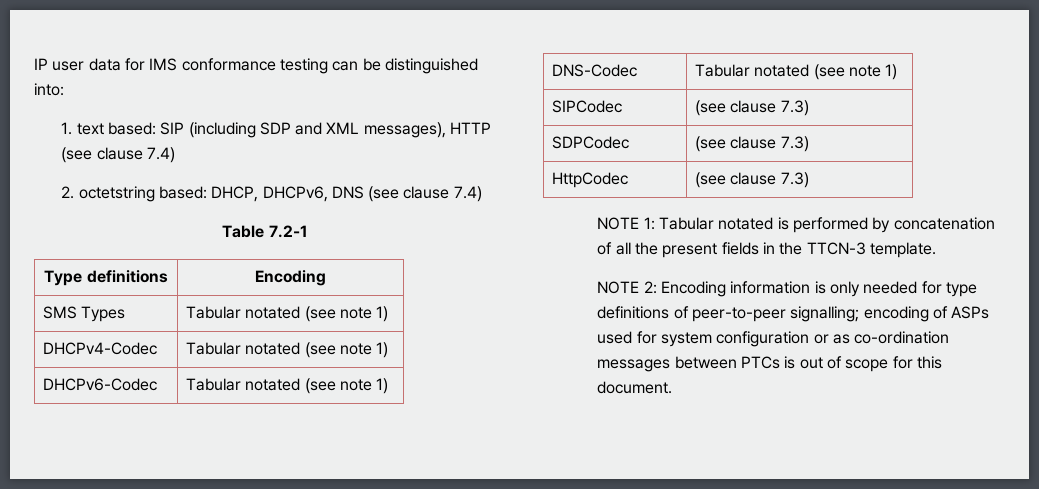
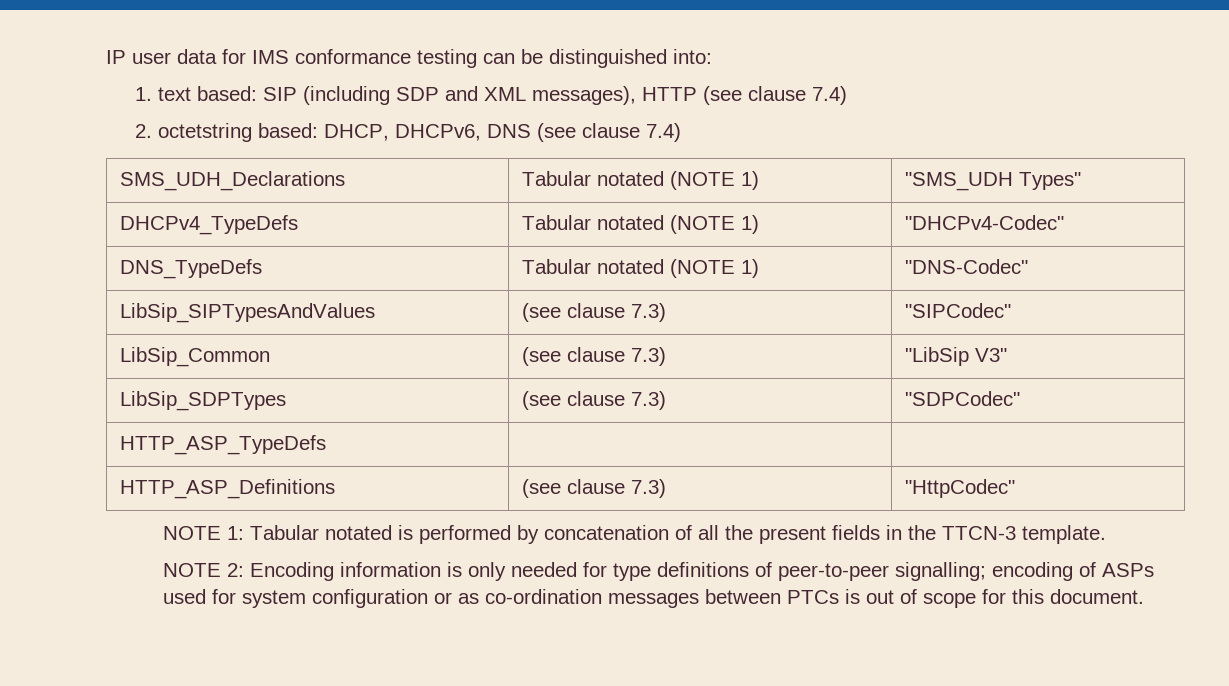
[222,225,308,238] [44,270,168,286] [255,270,326,286] [42,306,126,322] [185,306,389,322] [42,342,157,355] [185,342,389,358] [42,378,157,391] [185,378,389,394] [551,64,637,77] [694,64,898,80] [551,100,622,113] [694,100,809,116] [551,136,629,149] [694,136,809,152] [551,172,628,188] [694,172,809,188] // Table 7.2-1 // Type definitions | Encoding // SMS Types | Tabular notated (see note 1) // DHCPv4-Codec | Tabular notated (see note 1) // DHCPv6-Codec | Tabular notated (see note 1) // DNS-Codec | Tabular notated (see note 1) // SIPCodec | (see clause 7.3) // SDPCodec | (see clause 7.3) // HttpCodec | (see clause 7.3) -> [120,171,346,191] [522,171,760,190] [905,172,1082,191] [120,215,299,235] [522,215,760,234] [905,215,1065,230] [120,259,263,279] [522,259,760,278] [905,259,1029,274] [120,303,376,323] [522,303,667,322] [905,303,1012,318] [120,347,271,367] [522,347,667,366] [905,347,1008,366] [120,391,287,411] [522,391,667,410] [905,391,1021,406] [120,435,327,455] [120,479,336,499] [522,479,667,498] [905,479,1016,498] // SMS_UDH_Declarations | Tabular notated (NOTE 1) | "SMS_UDH Types" // DHCPv4_TypeDefs | Tabular notated (NOTE 1) | "DHCPv4-Codec" // DNS_TypeDefs | Tabular notated (NOTE 1) | "DNS-Codec" // LibSip_SIPTypesAndValues | (see clause 7.3) | "SIPCodec" // LibSip_Common | (see clause 7.3) | "LibSip V3" // LibSip_SDPTypes | (see clause 7.3) | "SDPCodec" // HTTP_ASP_TypeDefs | | // HTTP_ASP_Definitions | (see clause 7.3) | "HttpCodec"

